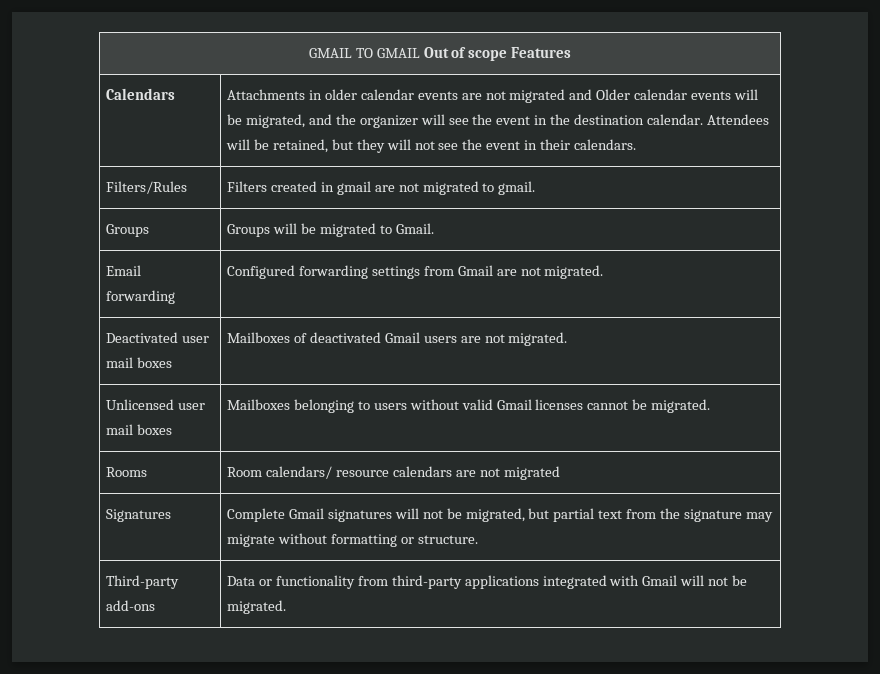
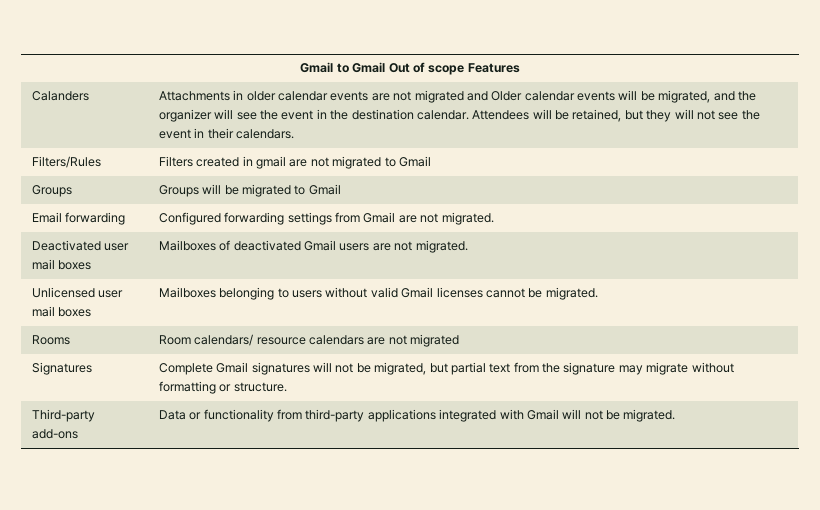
[308,48,420,58] GMAIL TO GMAIL -> [300,62,386,73] Gmail to Gmail
[106,88,176,100] Calendars -> [31,91,89,101] Calanders
[498,181,536,195] gmail. -> [398,156,431,167] Gmail
[395,223,434,234] Gmail. -> [308,184,341,195] Gmail

